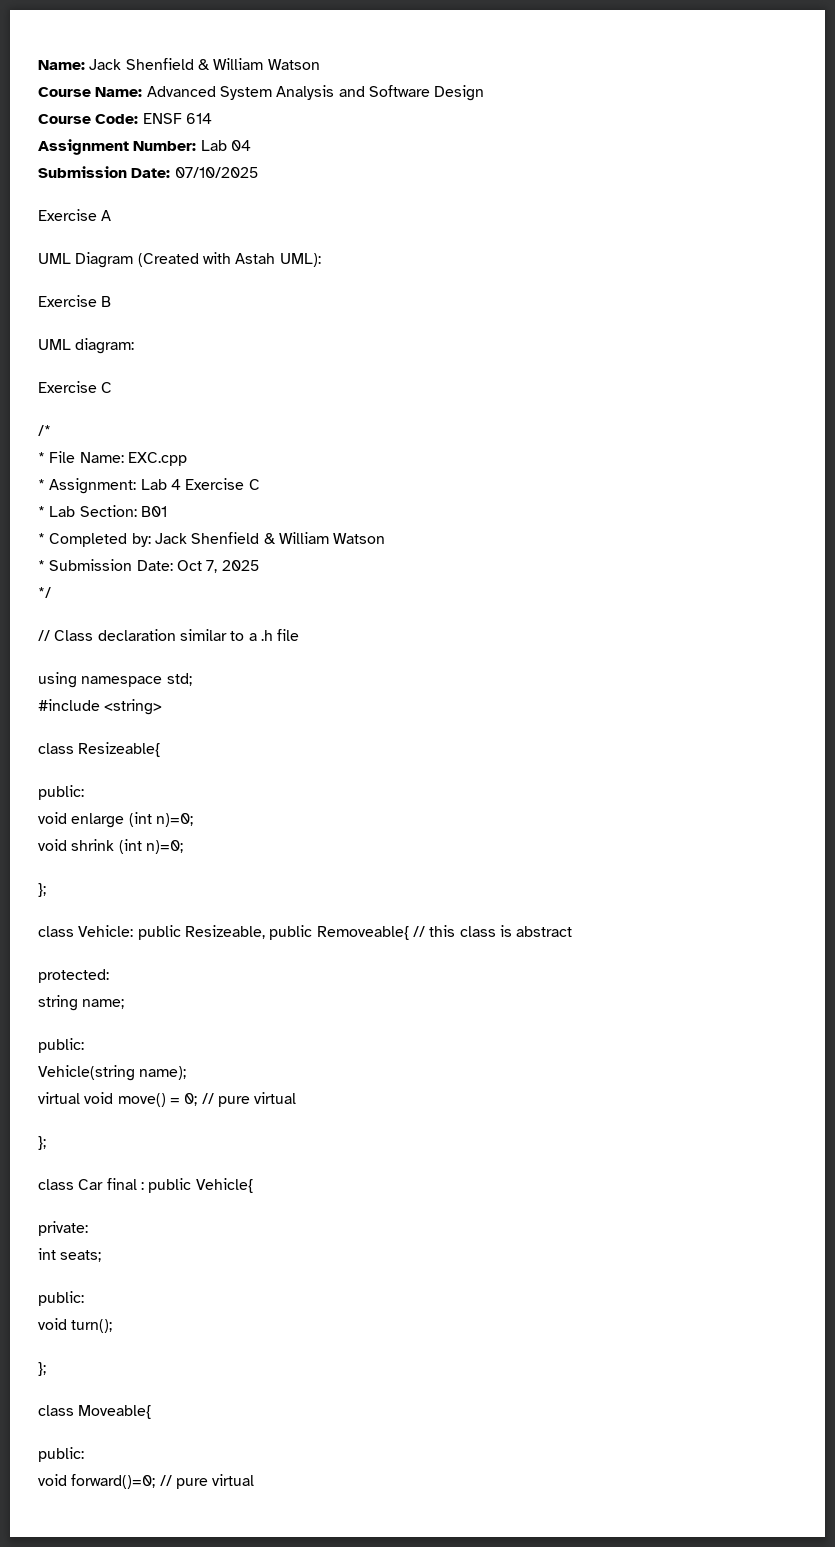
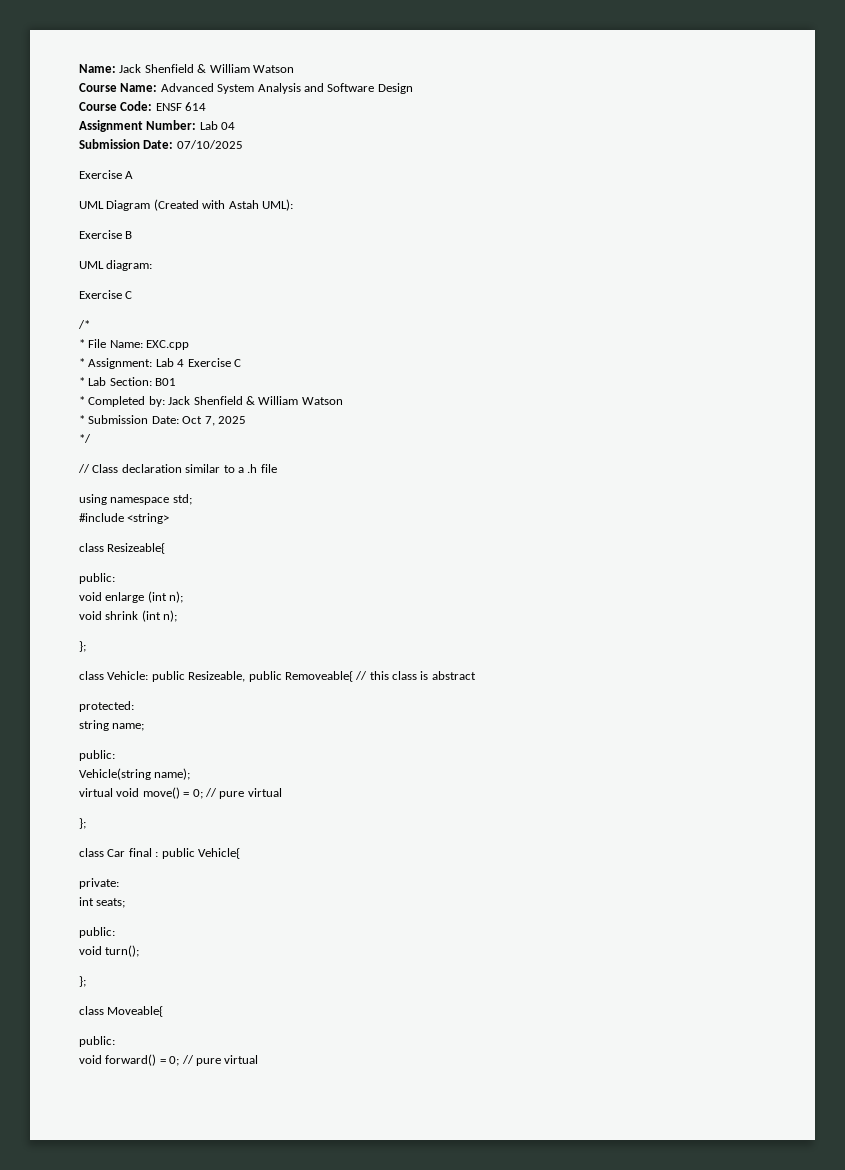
[155,813,193,827] n)=0; -> [169,591,184,603] n);
[145,840,183,854] n)=0; -> [163,610,178,622] n);
[71,1474,156,1489] forward()=0; -> [105,1054,180,1066] forward() = 0;

